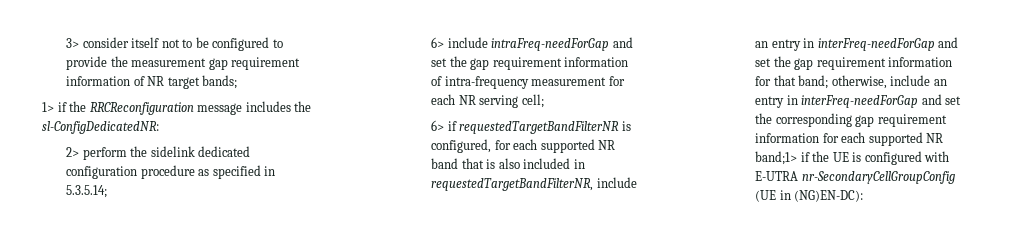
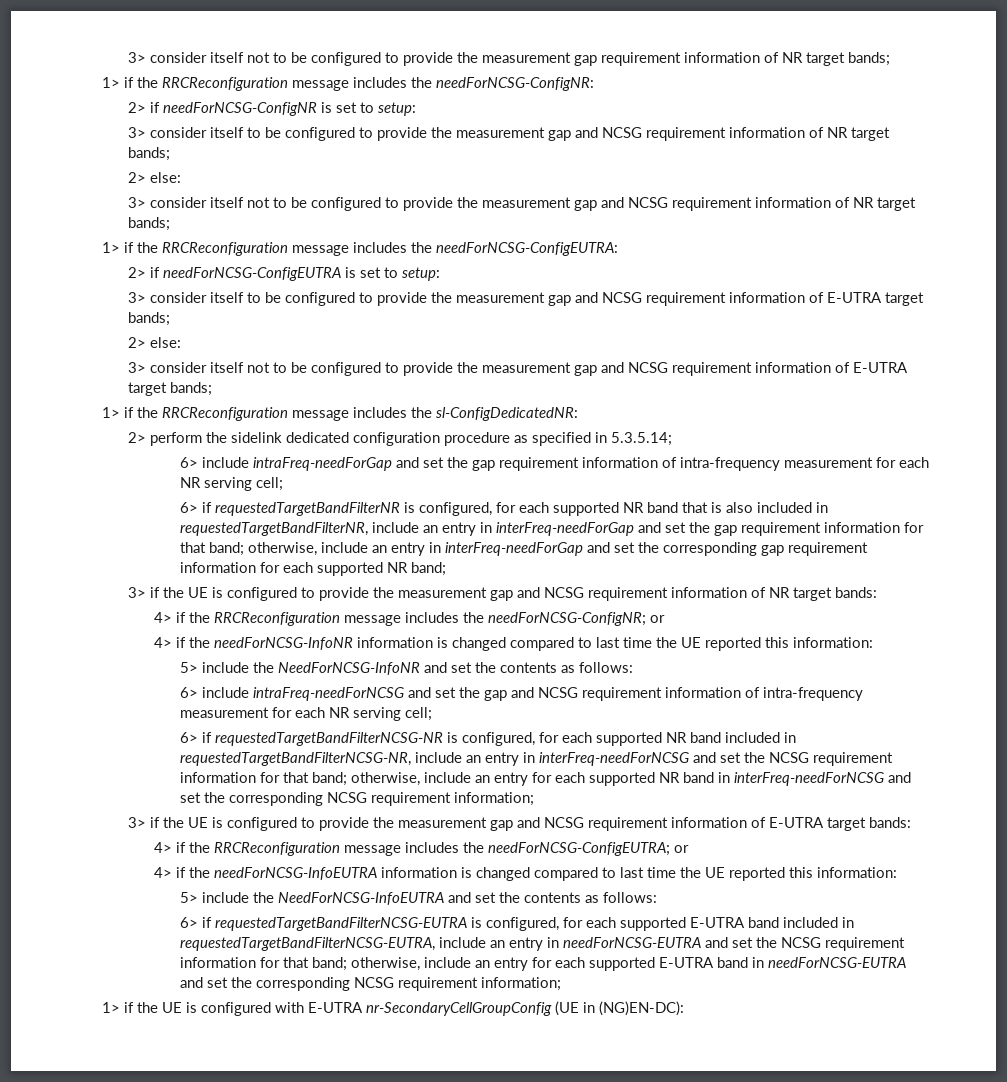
(238, 82) none -> [101,77,594,91] [127,102,416,116] [127,127,890,141] [127,147,170,161] [127,172,181,183] [127,197,916,211] [127,217,170,231] [101,242,618,256] [127,267,440,281] [127,292,924,306] [127,312,170,326] [127,337,181,348] [127,362,908,376] [127,382,212,396] // 1> if the RRCReconfiguration message includes the needForNCSG-ConfigNR: // 2> if needForNCSG-ConfigNR is set to setup: // 3> consider itself to be configured to provide the measurement gap and NCSG requirement information of NR target bands; // 2> else: // 3> consider itself not to be configured to provide the measurement gap and NCSG requirement information of NR target bands; // 1> if the RRCReconfiguration message includes the needForNCSG-ConfigEUTRA: // 2> if needForNCSG-ConfigEUTRA is set to setup: // 3> consider itself to be configured to provide the measurement gap and NCSG requirement information of E-UTRA target bands; // 2> else: // 3> consider itself not to be configured to provide the measurement gap and NCSG requirement information of E-UTRA target bands;
[755,151,798,165] band;1> -> [410,562,446,576] [127,587,877,601] [153,612,665,626] [153,637,873,651] [179,662,633,675] [179,687,863,701] [179,707,432,721] [179,732,796,746] [179,752,893,766] [179,772,911,786] [179,792,534,806] [127,817,911,831] [153,842,689,856] [153,867,897,881] [179,892,657,905] [179,917,854,931] [179,937,905,951] [179,957,906,971] [179,977,561,991] [101,1002,120,1013] band; // 3> if the UE is configured to provide the measurement gap and NCSG requirement information of NR target bands: // 4> if the RRCReconfiguration message includes the needForNCSG-ConfigNR; or // 4> if the needForNCSG-InfoNR information is changed compared to last time the UE reported this information: // 5> include the NeedForNCSG-InfoNR and set the contents as follows: // 6> include intraFreq-needForNCSG and set the gap and NCSG requirement information of intra-frequency measurement for each NR serving cell; // 6> if requestedTargetBandFilterNCSG-NR is configured, for each supported NR band included in requestedTargetBandFilterNCSG-NR, include an entry in interFreq-needForNCSG and set the NCSG requirement information for that band; otherwise, include an entry for each supported NR band in interFreq-needForNCSG and set the corresponding NCSG requirement information; // 3> if the UE is configured to provide the measurement gap and NCSG requirement information of E-UTRA target bands: // 4> if the RRCReconfiguration message includes the needForNCSG-ConfigEUTRA; or // 4> if the needForNCSG-InfoEUTRA information is changed compared to last time the UE reported this information: // 5> include the NeedForNCSG-InfoEUTRA and set the contents as follows: // 6> if requestedTargetBandFilterNCSG-EUTRA is configured, for each supported E-UTRA band included in requestedTargetBandFilterNCSG-EUTRA, include an entry in needForNCSG-EUTRA and set the NCSG requirement information for that band; otherwise, include an entry for each supported E-UTRA band in needForNCSG-EUTRA and set the corresponding NCSG requirement information; // 1>

